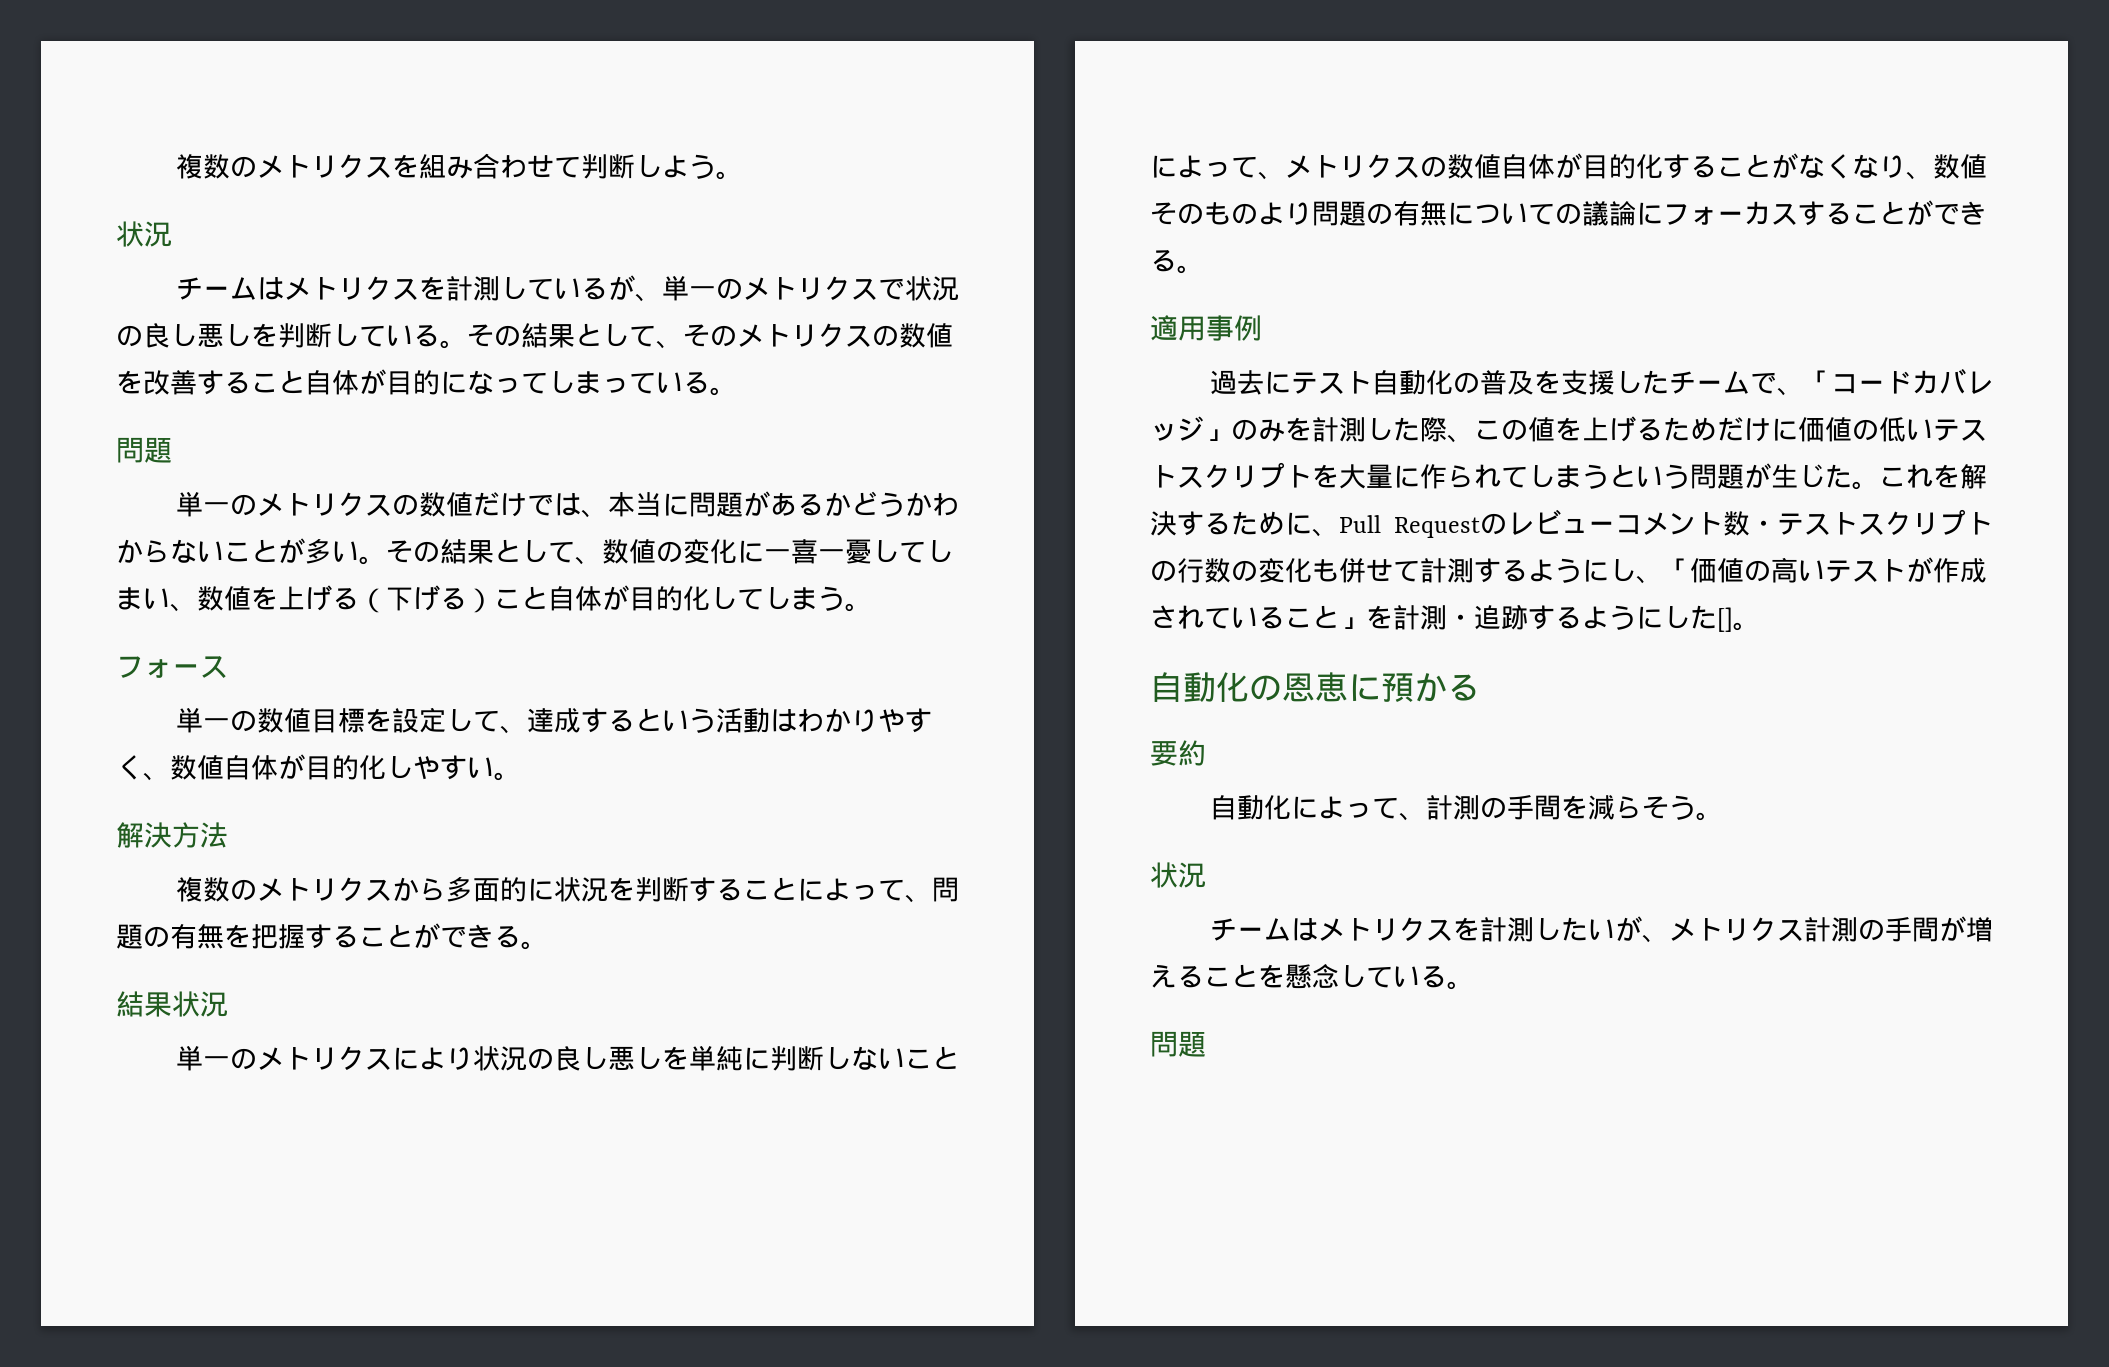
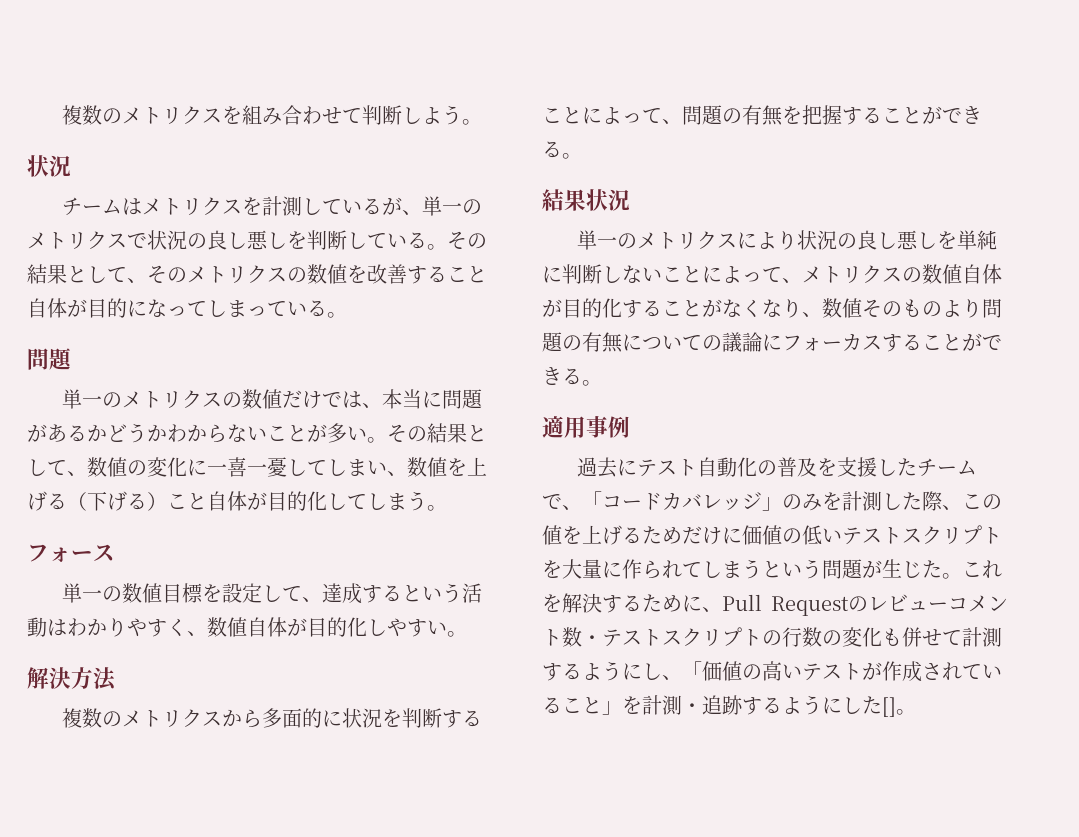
[1150,672,1480,702] [1150,740,1206,766] [1209,795,1723,821] [1150,862,1206,888] [1209,916,1993,943] [1150,963,1474,990] [1150,1031,1206,1057] // 自動化の恩恵に預かる // 要約 // 自動化によって、計測の手間を減らそう。 // 状況 // チームはメトリクスを計測したいが、メトリクス計測の手間が増えることを懸念している。 // 問題 -> (916, 712) none

